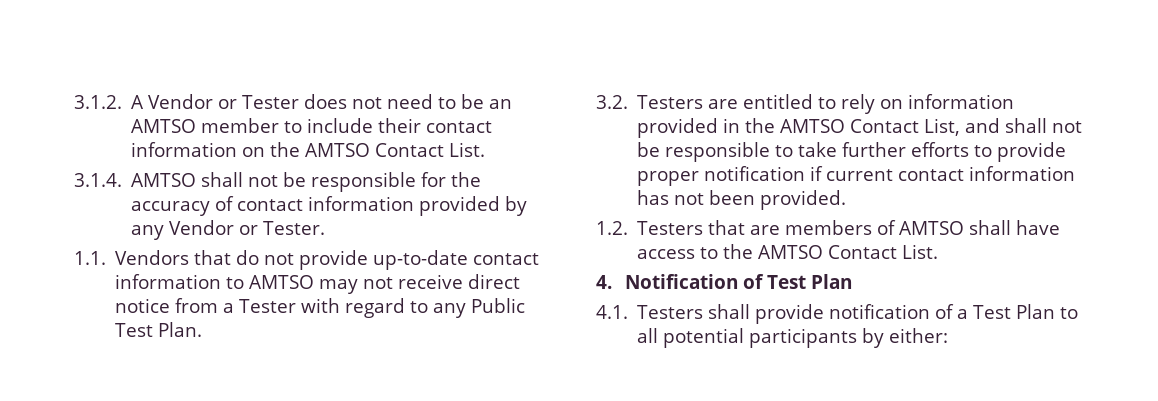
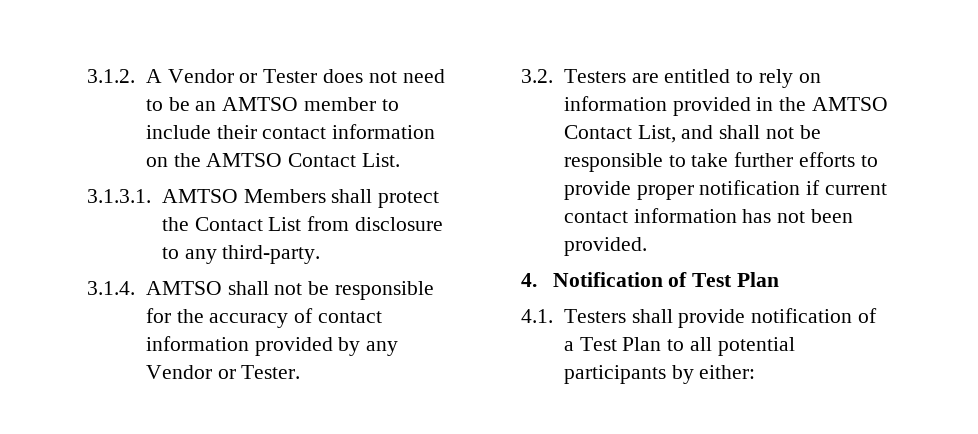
(486, 149) none -> [87,189,440,208] [161,216,443,231] [161,245,321,264] // 3.1.3.1. AMTSO Members shall protect the Contact List from disclosure to any third-party.
[74,250,540,270] [115,274,521,294] [115,298,526,318] [115,322,203,337] // 1.1. Vendors that do not provide up-to-date contact information to AMTSO may not receive direct notice from a Tester with regard to any Public Test Plan. -> (301, 372) none
[596,220,1061,235] [637,244,939,259] // 1.2. Testers that are members of AMTSO shall have access to the AMTSO Contact List. -> (647, 246) none

